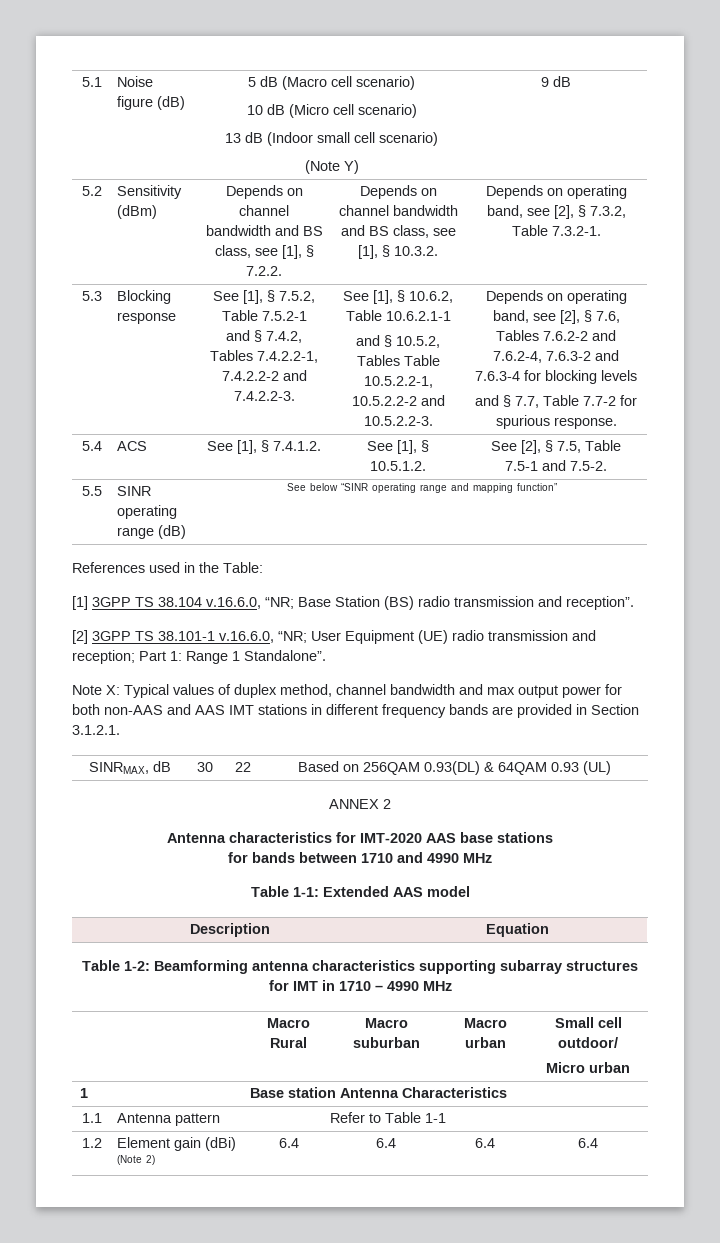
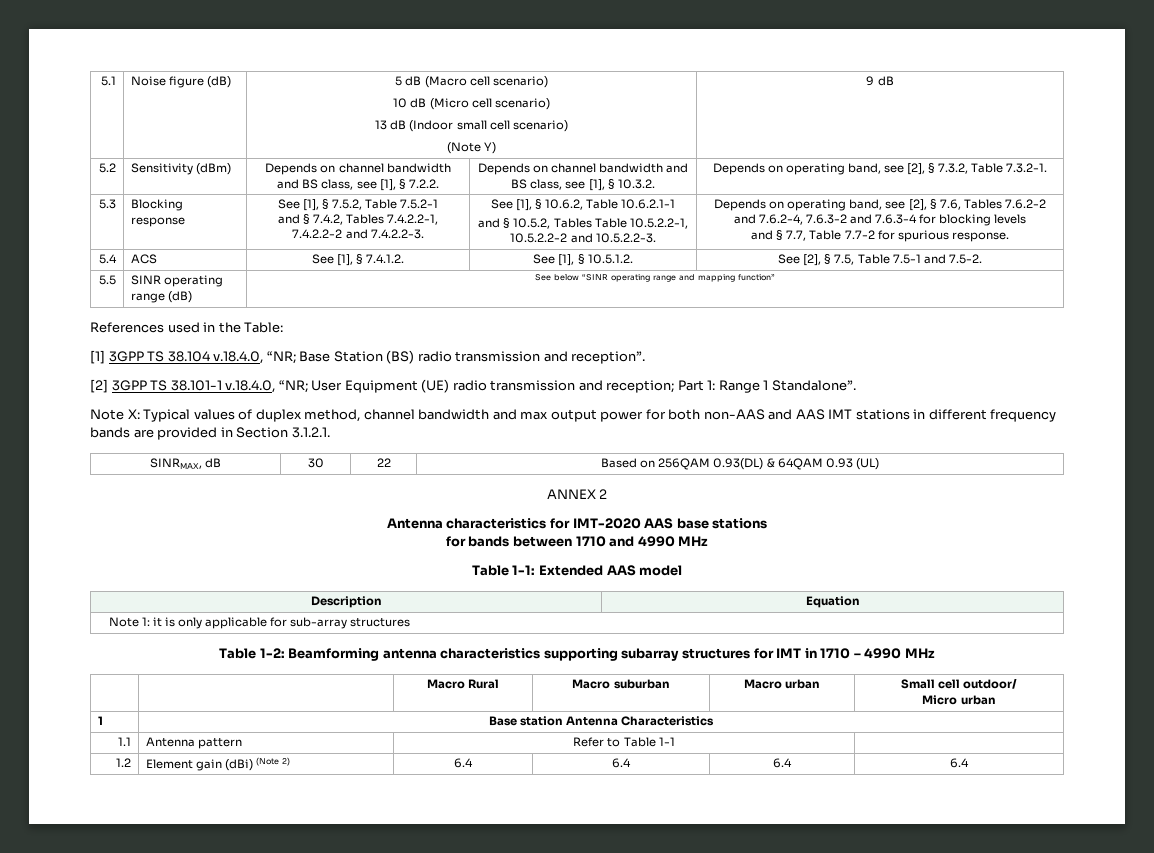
[206,597,261,609] v.16.6.0, -> [213,351,264,364] v.18.4.0,
[219,631,274,643] v.16.6.0, -> [225,380,276,393] v.18.4.0,
(549, 930) none -> [108,617,411,629] // Note 1: it is only applicable for sub-array structures

